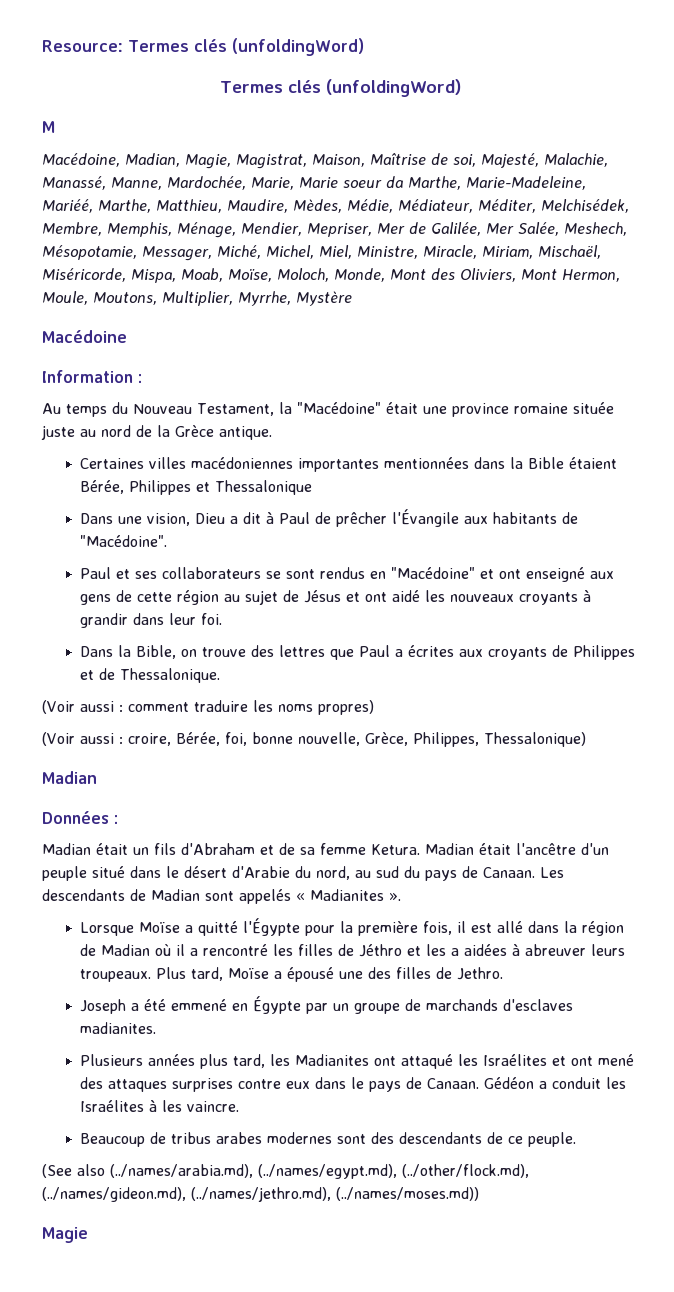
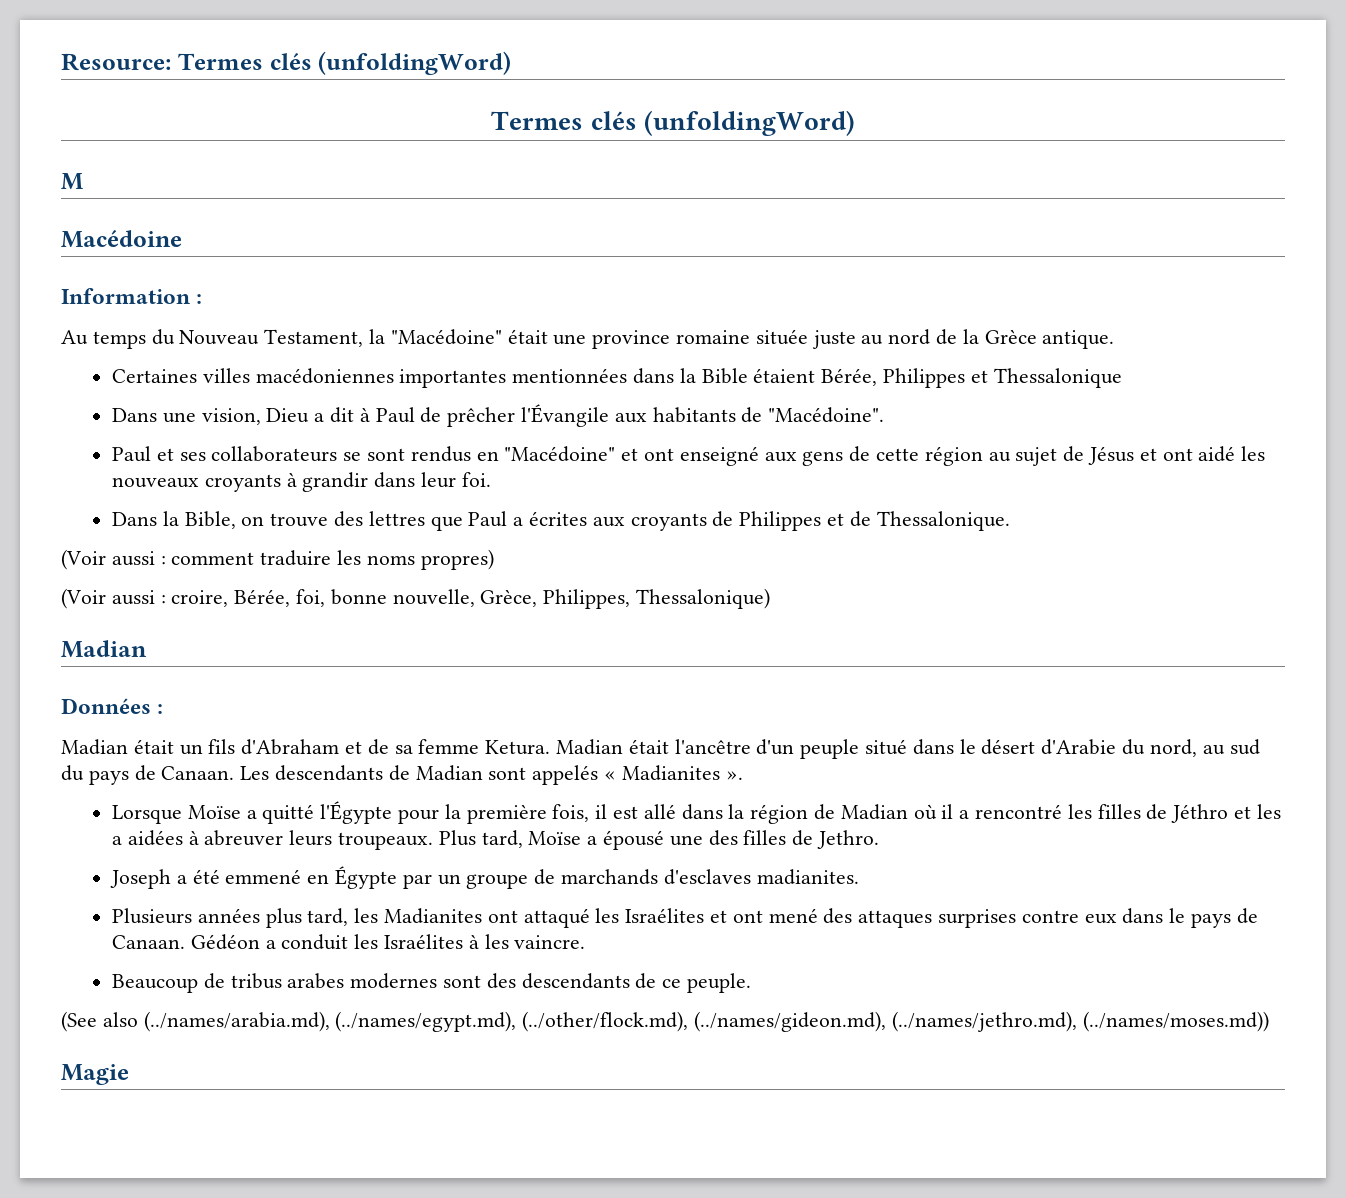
[42,153,608,169] [42,176,586,190] [42,199,629,213] [42,222,627,238] [42,245,601,261] [42,268,620,283] [42,291,352,306] // Macédoine, Madian, Magie, Magistrat, Maison, Maîtrise de soi, Majesté, Malachie, Manassé, Manne, Mardochée, Marie, Marie soeur da Marthe, Marie-Madeleine, Mariéé, Marthe, Matthieu, Maudire, Mèdes, Médie, Médiateur, Méditer, Melchisédek, Membre, Memphis, Ménage, Mendier, Mepriser, Mer de Galilée, Mer Salée, Meshech, Mésopotamie, Messager, Miché, Michel, Miel, Ministre, Miracle, Miriam, Mischaël, Miséricorde, Mispa, Moab, Moïse, Moloch, Monde, Mont des Oliviers, Mont Hermon, Moule, Moutons, Multiplier, Myrrhe, Mystère -> (84, 181) none

